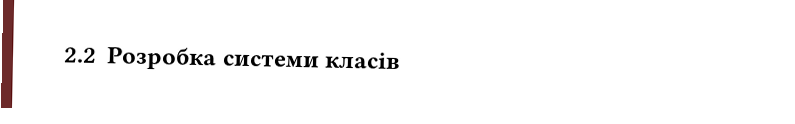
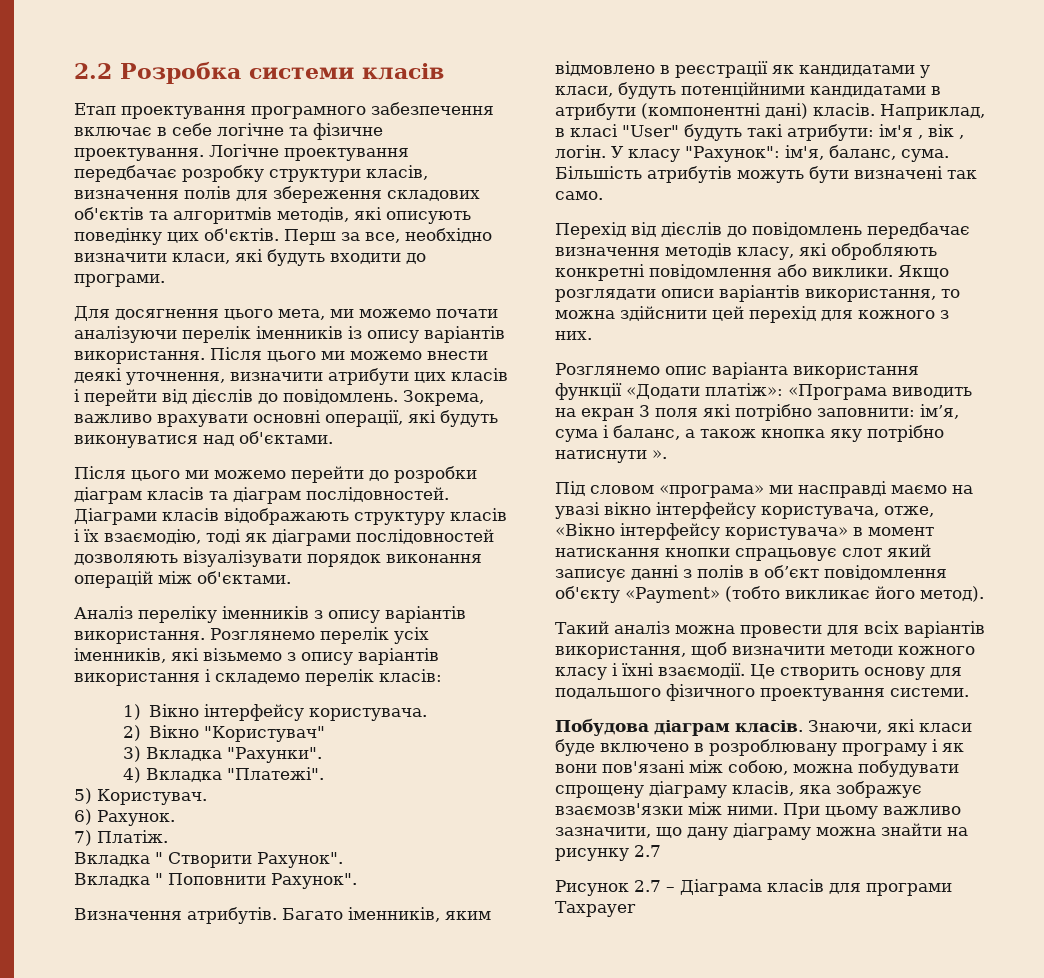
(402, 60) none -> [74,102,494,119] [74,123,383,140] [74,144,409,161] [74,165,428,182] [74,186,480,203] [74,207,471,224] [74,228,492,245] [74,249,426,266] [74,274,165,287] [74,306,498,321] [74,326,505,343] [74,347,488,364] [74,368,508,385] [74,389,484,406] [74,410,498,427] [74,431,333,448] [74,466,477,483] [74,487,449,504] [74,508,507,525] [74,529,494,546] [74,550,482,567] [74,571,291,588] [74,606,466,623] [74,627,429,644] [74,648,439,665] [74,669,442,686] [122,704,427,721] [122,725,325,742] [122,746,322,763] [122,767,324,783] [74,788,207,805] [74,809,175,826] [74,830,168,846] [74,852,343,868] [74,873,357,889] [74,907,491,924] [555,61,930,78] [555,82,941,99] [555,103,985,120] [555,124,964,141] [555,145,949,162] [555,166,977,183] [555,191,603,200] [555,222,970,239] [555,243,937,260] [555,264,949,281] [555,285,960,302] [555,306,949,323] [555,331,592,340] [555,362,919,379] [555,383,972,400] [555,404,959,421] [555,425,944,442] [555,450,667,463] [555,481,973,498] [555,502,934,519] [555,523,934,540] [555,544,931,561] [555,565,947,582] [555,586,984,603] [555,621,985,638] [555,642,975,659] [555,663,962,680] [555,684,969,701] [555,718,972,736] [555,739,964,756] [555,760,959,777] [555,781,922,798] [555,802,961,819] [555,823,968,840] [555,845,661,861] [555,879,952,896] [555,901,636,917] // Етап проектування програмного забезпечення включає в себе логічне та фізичне проектування. Логічне проектування передбачає розробку структури класів, визначення полів для збереження складових об'єктів та алгоритмів методів, які описують поведінку цих об'єктів. Перш за все, необхідно визначити класи, які будуть входити до програми. // Для досягнення цього мета, ми можемо почати аналізуючи перелік іменників із опису варіантів використання. Після цього ми можемо внести деякі уточнення, визначити атрибути цих класів і перейти від дієслів до повідомлень. Зокрема, важливо врахувати основні операції, які будуть виконуватися над об'єктами. // Після цього ми можемо перейти до розробки діаграм класів та діаграм послідовностей. Діаграми класів відображають структуру класів і їх взаємодію, тоді як діаграми послідовностей дозволяють візуалізувати порядок виконання операцій між об'єктами. // Аналіз переліку іменників з опису варіантів використання. Розглянемо перелік усіх іменників, які візьмемо з опису варіантів використання і складемо перелік класів: // 1) Вікно інтерфейсу користувача. // 2) Вікно "Користувач" // 3) Вкладка "Рахунки". // 4) Вкладка "Платежі". // 5) Користувач. // 6) Рахунок. // 7) Платіж. // Вкладка " Створити Рахунок". // Вкладка " Поповнити Рахунок". // Визначення атрибутів. Багато іменників, яким відмовлено в реєстрації як кандидатами у класи, будуть потенційними кандидатами в атрибути (компонентні дані) класів. Наприклад, в класі "User" будуть такі атрибути: ім'я , вік , логін. У класу "Рахунок": ім'я, баланс, сума. Більшість атрибутів можуть бути визначені так само. // Перехід від дієслів до повідомлень передбачає визначення методів класу, які обробляють конкретні повідомлення або виклики. Якщо розглядати описи варіантів використання, то можна здійснити цей перехід для кожного з них. // Розглянемо опис варіанта використання функції «Додати платіж»: «Програма виводить на екран 3 поля які потрібно заповнити: ім’я, сума і баланс, а також кнопка яку потрібно натиснути ». // Під словом «програма» ми насправді маємо на увазі вікно інтерфейсу користувача, отже, «Вікно інтерфейсу користувача» в момент натискання кнопки спрацьовує слот який записує данні з полів в об’єкт повідомлення об'єкту «Payment» (тобто викликає його метод). // Такий аналіз можна провести для всіх варіантів використання, щоб визначити методи кожного класу і їхні взаємодії. Це створить основу для подальшого фізичного проектування системи. // Побудова діаграм класів. Знаючи, які класи буде включено в розроблювану програму і як вони пов'язані між собою, можна побудувати спрощену діаграму класів, яка зображує взаємозв'язки між ними. При цьому важливо зазначити, що дану діаграму можна знайти на рисунку 2.7 // Рисунок 2.7 – Діаграма класів для програми Taxpayer

